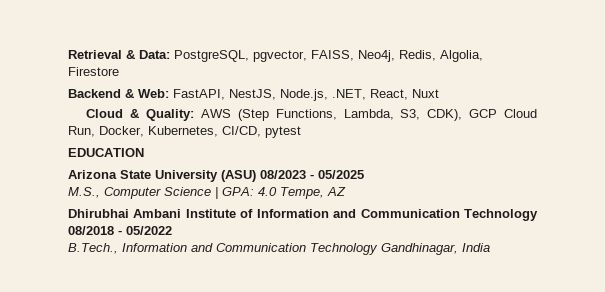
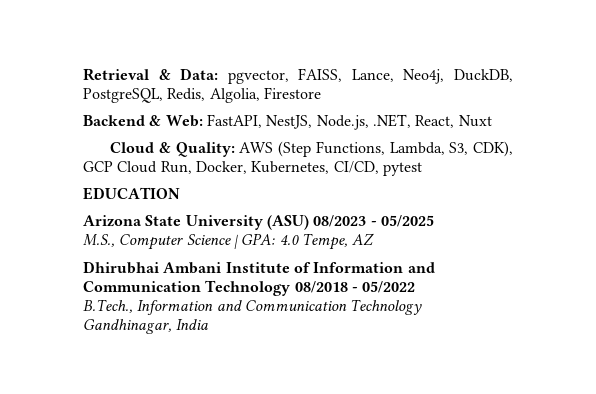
[174,50,249,62] PostgreSQL, -> (219, 74) none
[358,50,395,62] Neo4j, -> [351,69,513,84] [83,88,163,103] Lance, Neo4j, DuckDB, PostgreSQL,

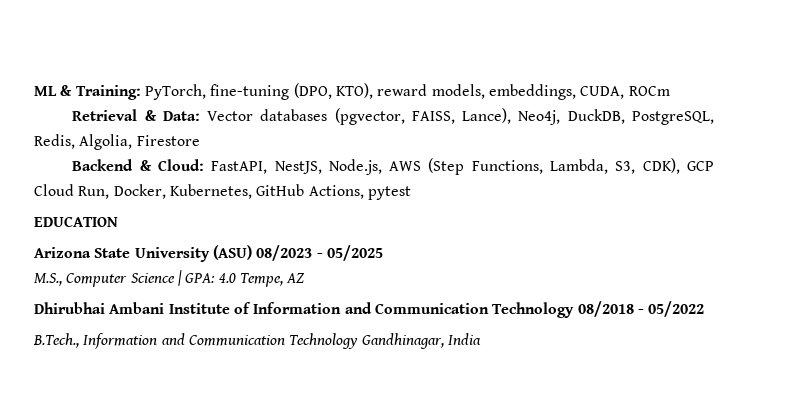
[83,68,394,84] Retrieval & Data: pgvector, FAISS, Lance, -> [34,83,670,100] [72,108,512,125] ML & Training: PyTorch, fine-tuning (DPO, KTO), reward models, embeddings, CUDA, ROCm // Retrieval & Data: Vector databases (pgvector, FAISS, Lance),
[165,115,203,127] Web: -> [157,159,204,171] Cloud:
[372,114,492,128] [110,142,235,157] .NET, React, Nuxt // Cloud & Quality: -> (382, 167) none
[333,161,379,174] CI/CD, -> [256,184,364,199] GitHub Actions,

